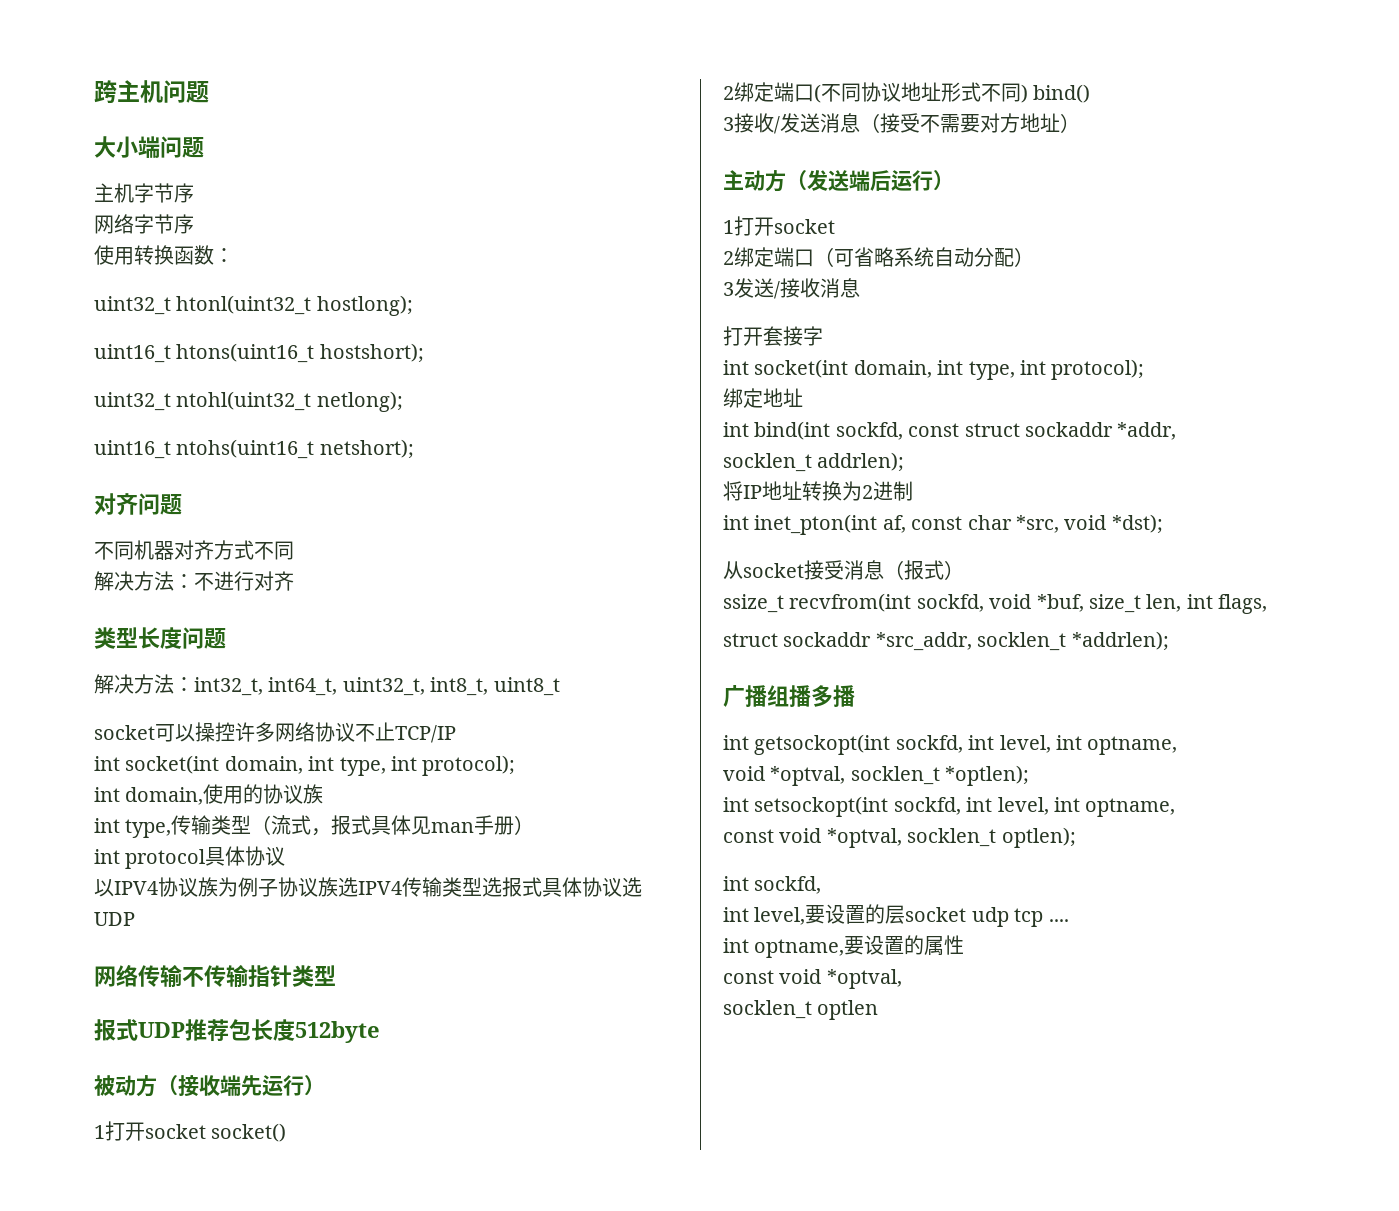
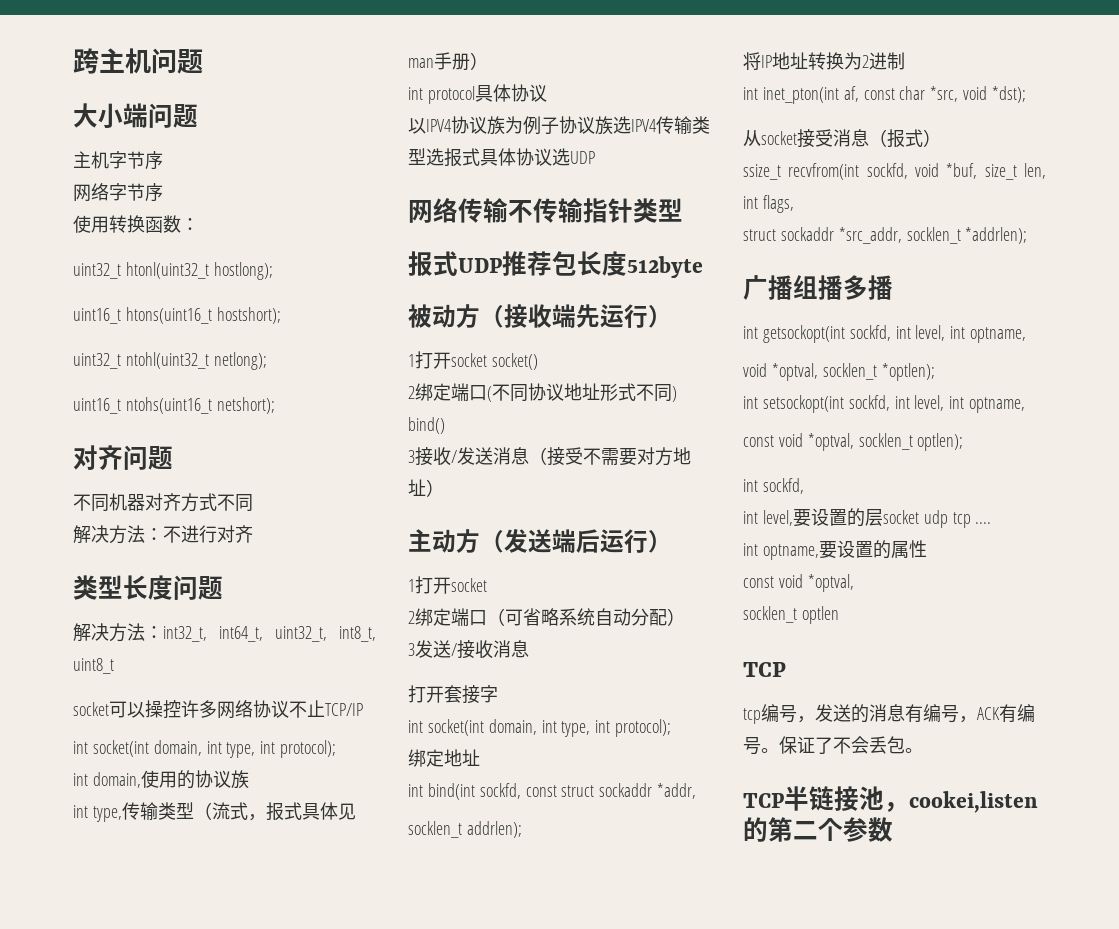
(879, 1010) none -> [743,662,786,677] [743,704,1035,724] [743,736,923,755] [743,786,1038,813] [743,817,893,842] // TCP // tcp编号，发送的消息有编号，ACK有编号。保证了不会丢包。 // TCP半链接池，cookei,listen的第二个参数

